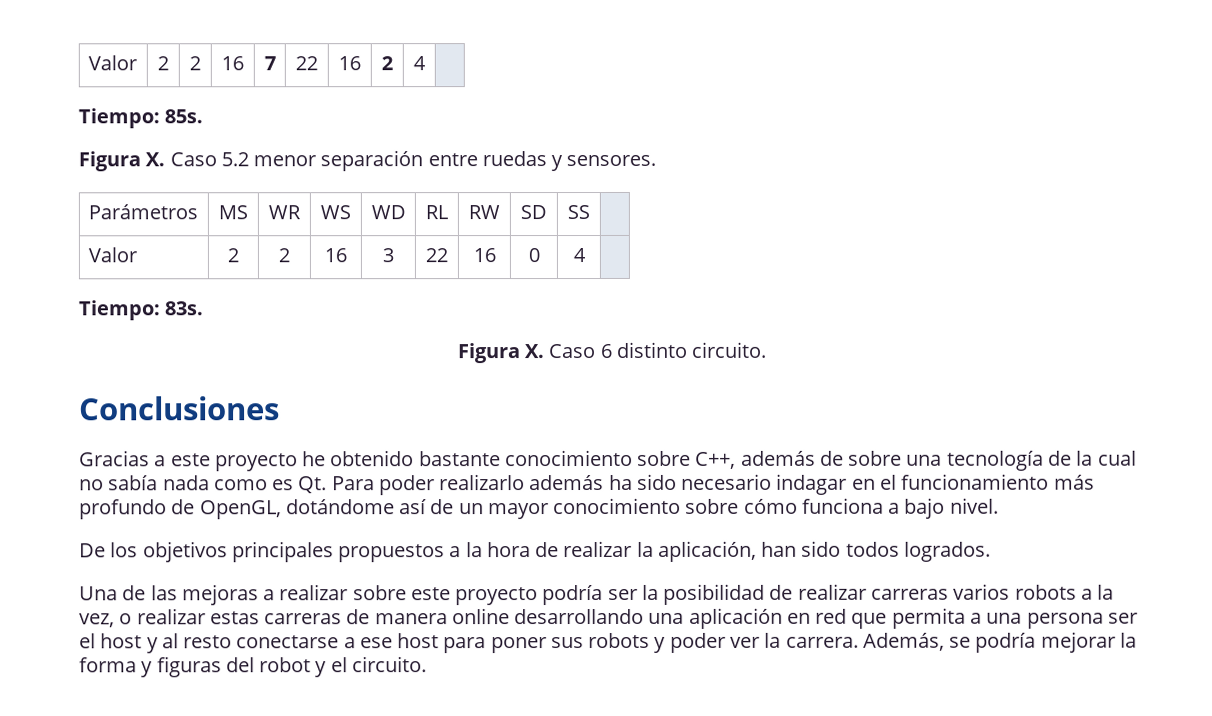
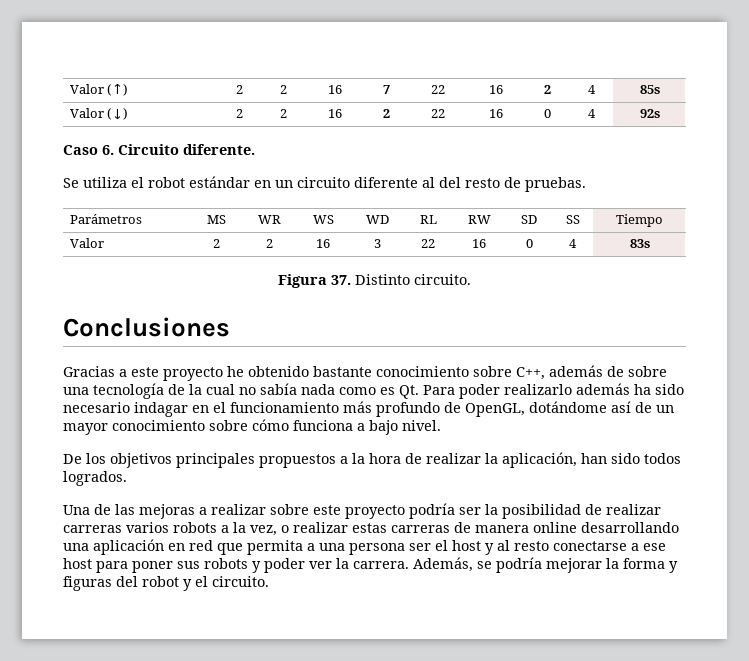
[87,55,137,71] Valor -> [69,84,129,96] Valor (↑)
[78,108,204,129] [78,150,657,172] // Tiempo: 85s. // Figura X. Caso 5.2 menor separación entre ruedas y sensores. -> [639,85,660,94] [69,108,129,120] [236,109,243,118] [280,109,287,118] [328,109,342,118] [383,109,390,118] [430,109,445,118] [489,109,503,118] [544,109,551,118] [588,109,596,118] [639,109,660,118] [63,144,255,155] [63,176,586,192] 85s // Valor (↓) | 2 | 2 | 16 | 2 | 22 | 16 | 0 | 4 | 92s // Caso 6. Circuito diferente. // Se utiliza el robot estándar en un circuito diferente al del resto de pruebas.
(590, 212) none -> [616,214,663,227] Tiempo
[78,300,204,321] [456,341,687,364] // Tiempo: 83s. // Figura X. Caso 6 distinto -> [629,239,650,248] [278,274,410,288] 83s // Figura 37. Distinto

